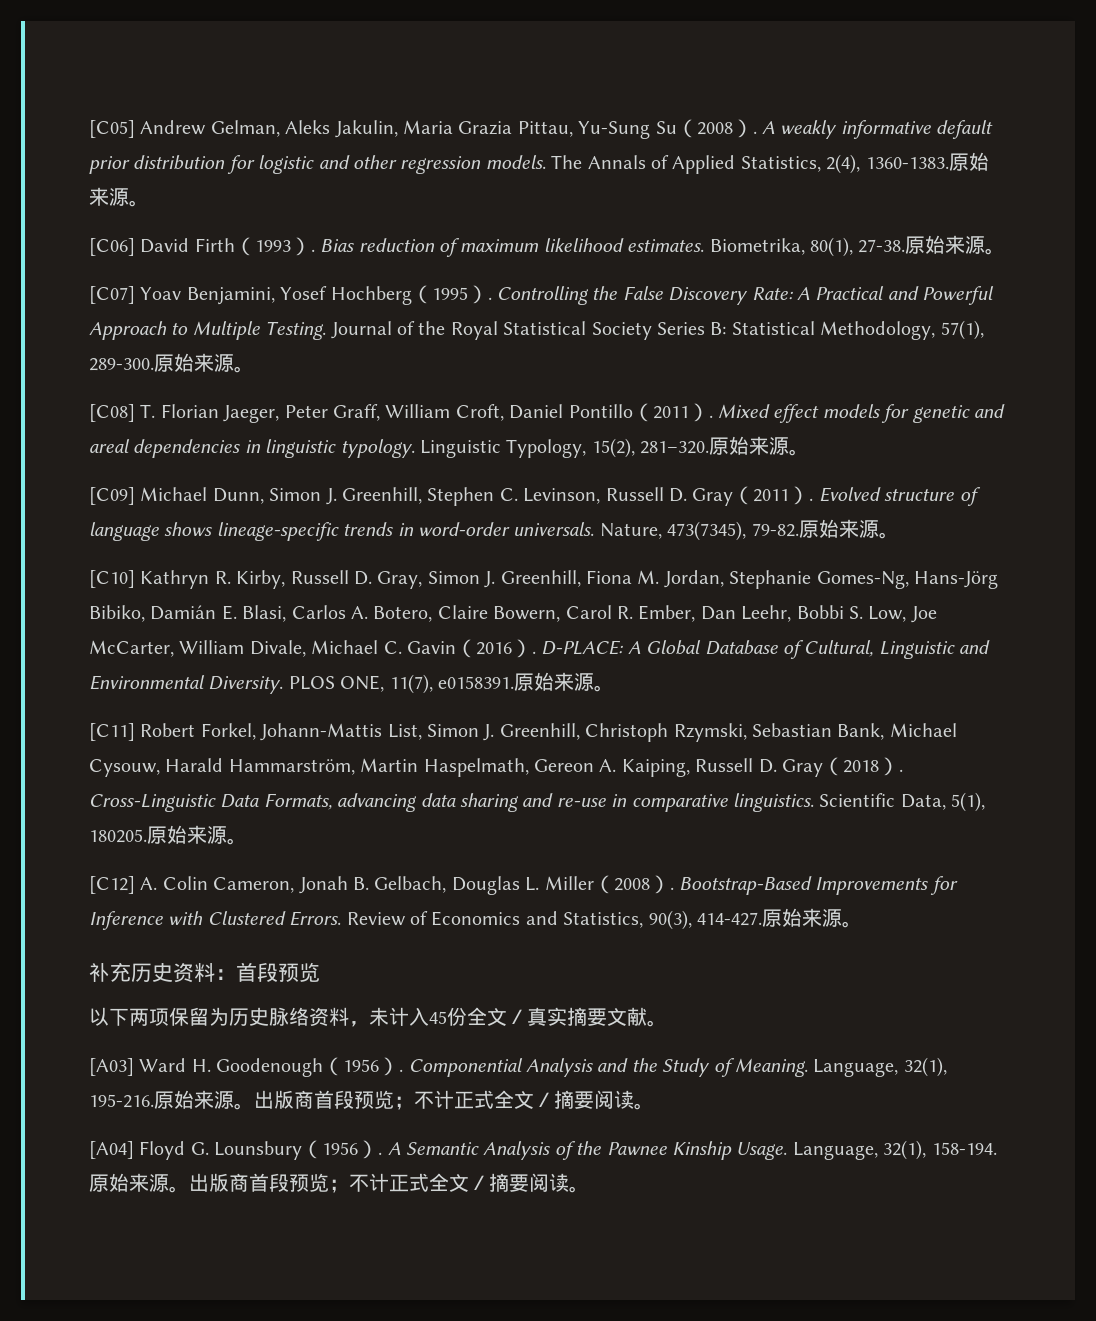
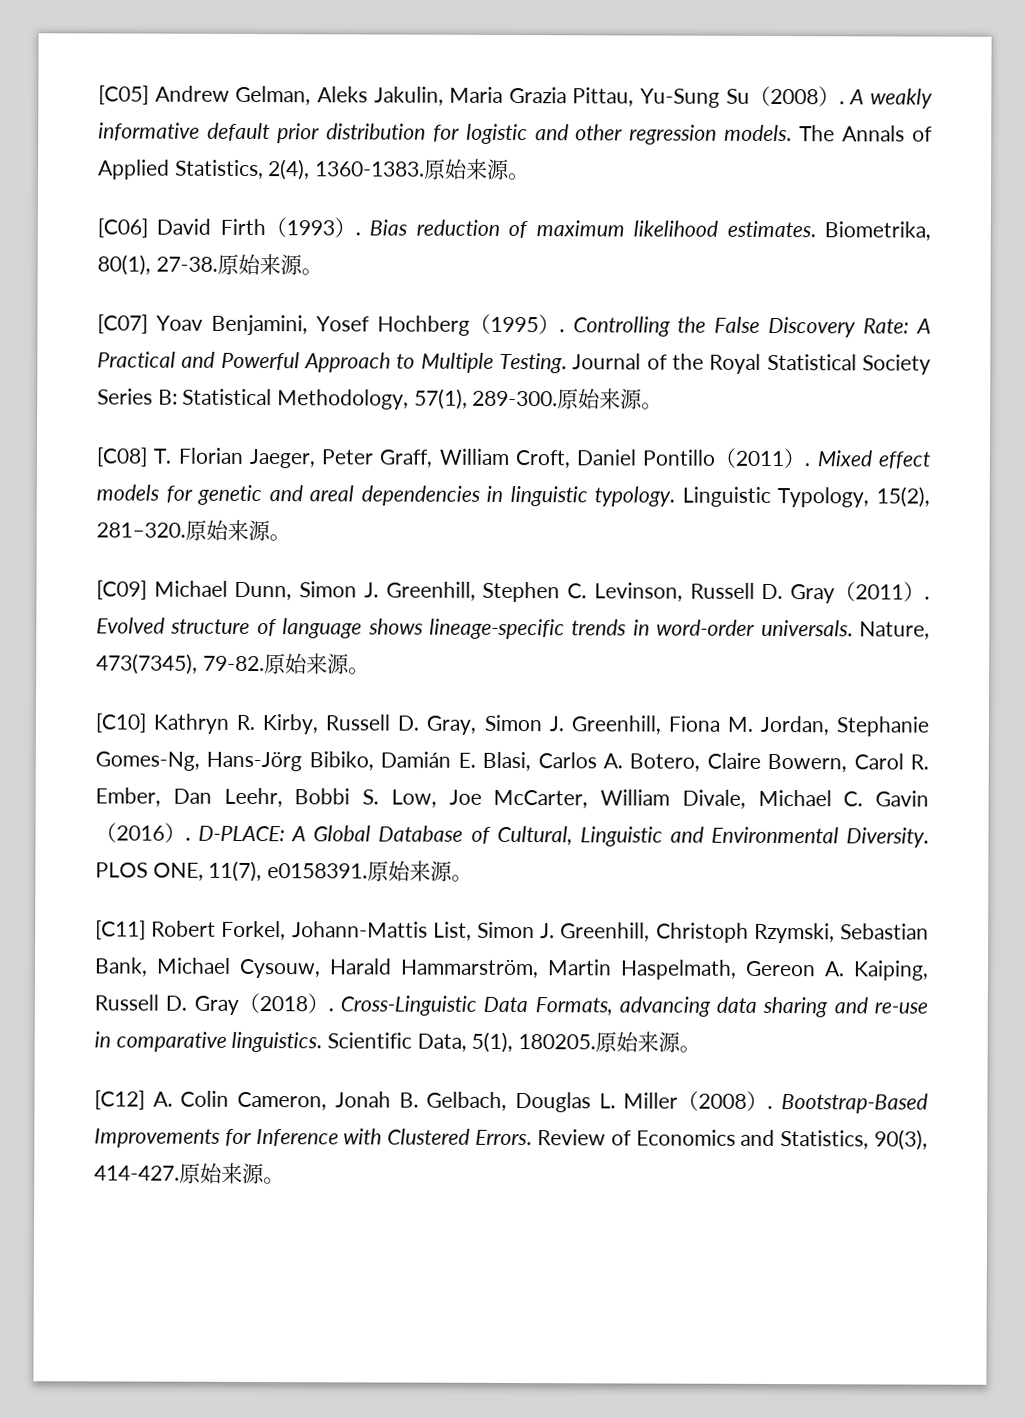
[89,962,320,983] [89,1007,667,1027] [89,1057,947,1077] [89,1090,654,1110] [89,1140,997,1160] [89,1173,589,1193] // 补充历史资料：首段预览 // 以下两项保留为历史脉络资料，未计入45份全文／真实摘要文献。 // [A03] Ward H. Goodenough（1956）. Componential Analysis and the Study of Meaning. Language, 32(1), 195-216.原始来源。出版商首段预览；不计正式全文／摘要阅读。 // [A04] Floyd G. Lounsbury（1956）. A Semantic Analysis of the Pawnee Kinship Usage. Language, 32(1), 158-194.原始来源。出版商首段预览；不计正式全文／摘要阅读。 -> (285, 1181) none

